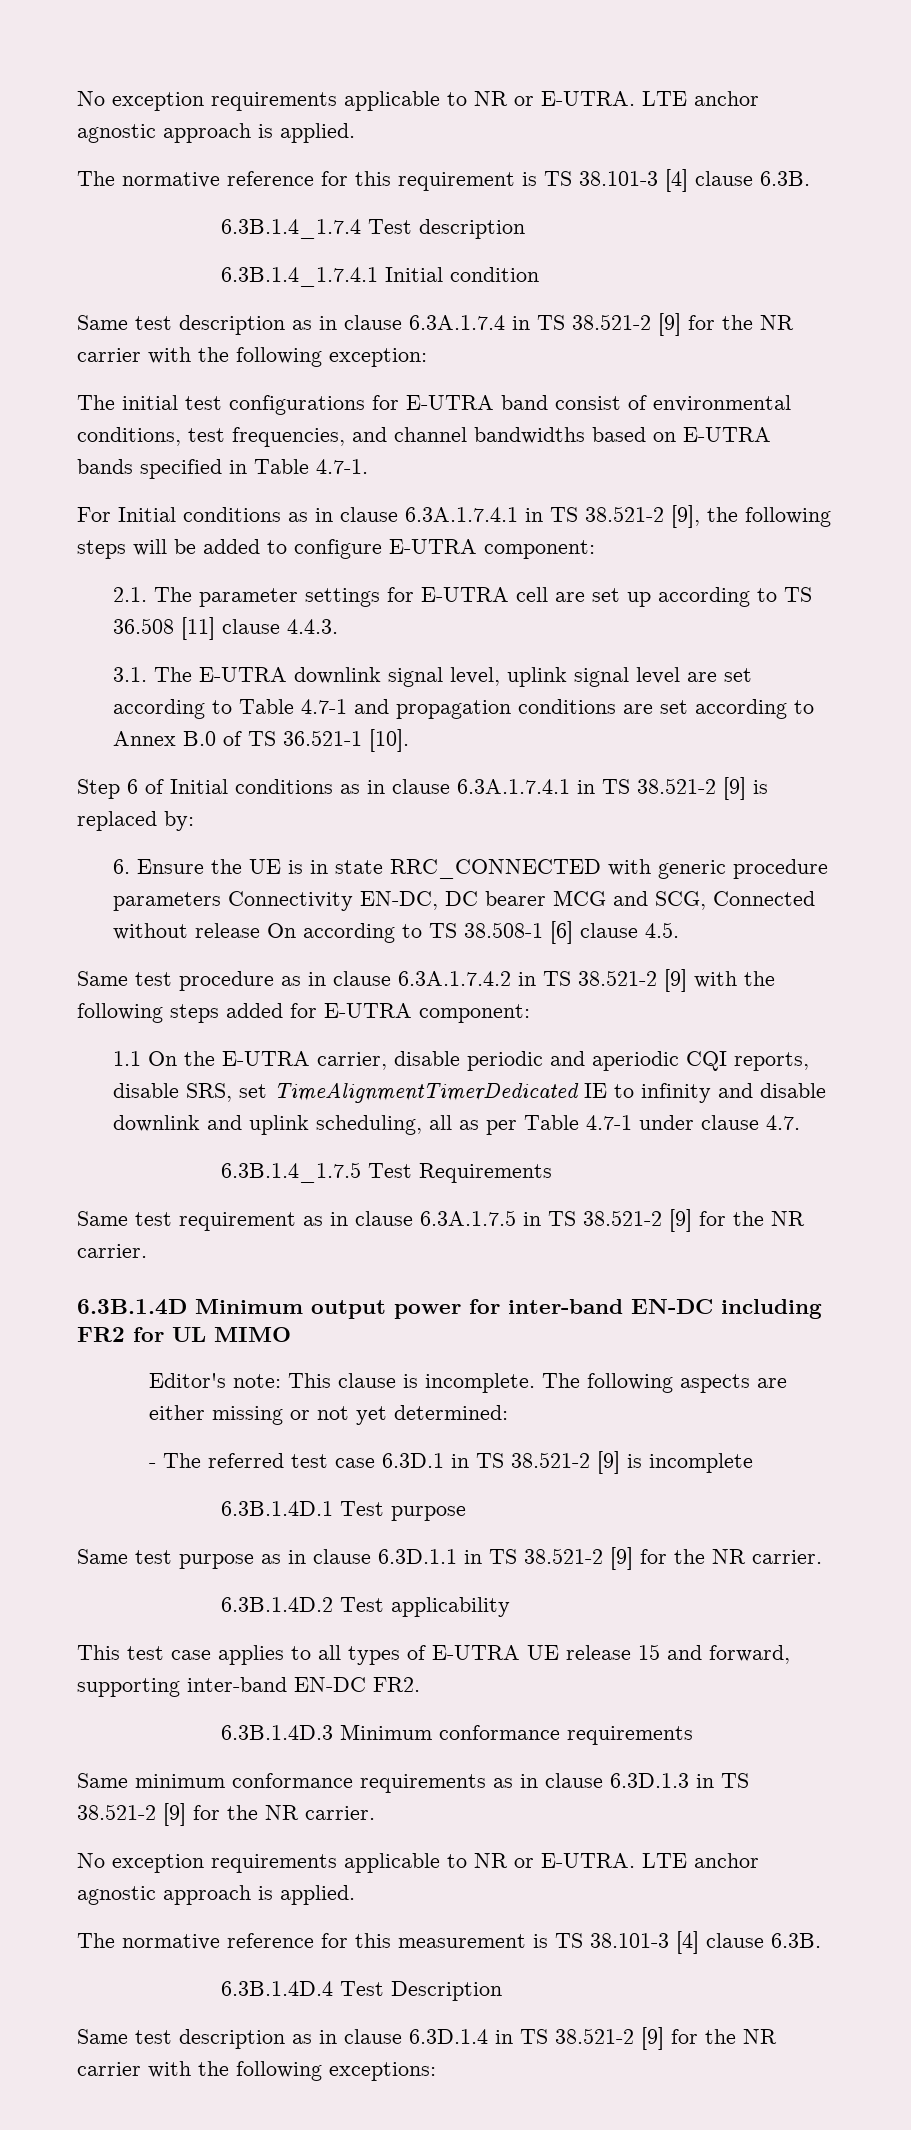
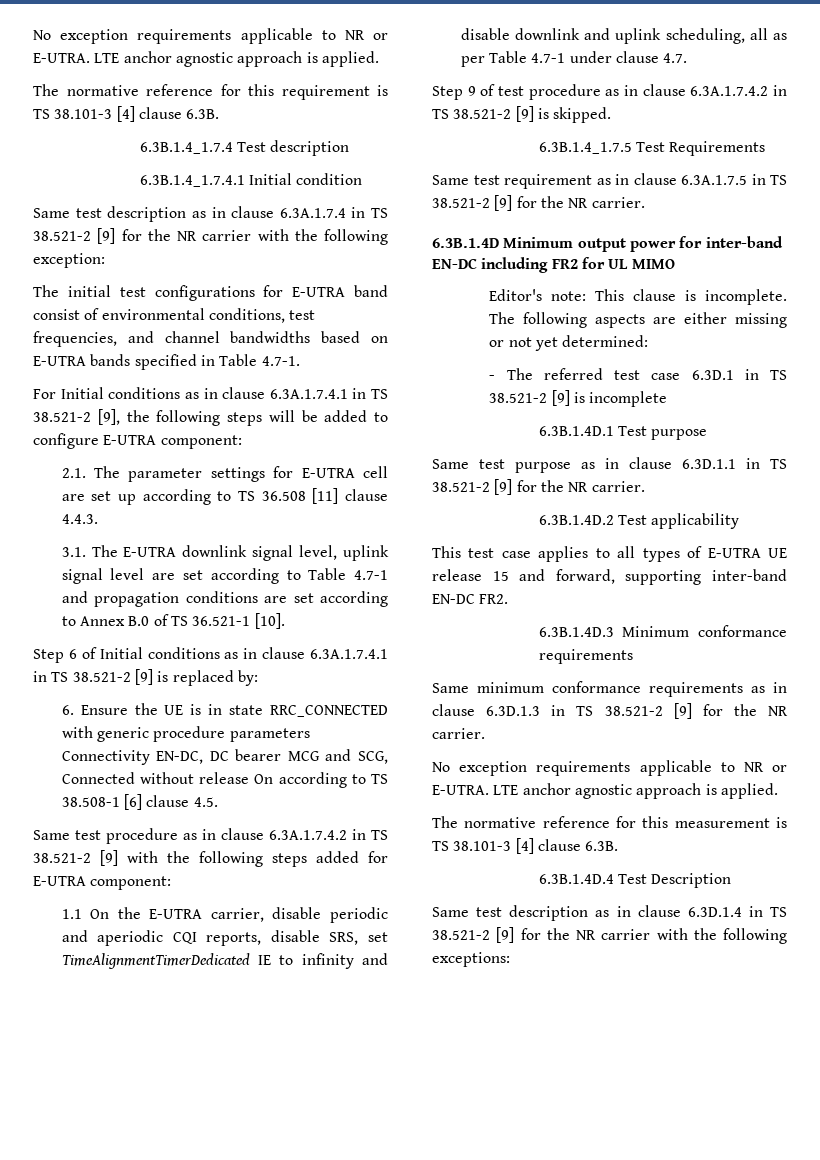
(801, 1122) none -> [432,84,787,100] [432,106,612,123] // Step 9 of test procedure as in clause 6.3A.1.7.4.2 in TS 38.521-2 [9] is skipped.

